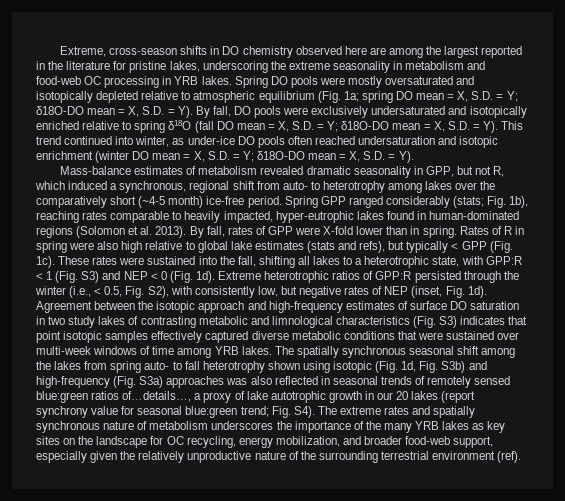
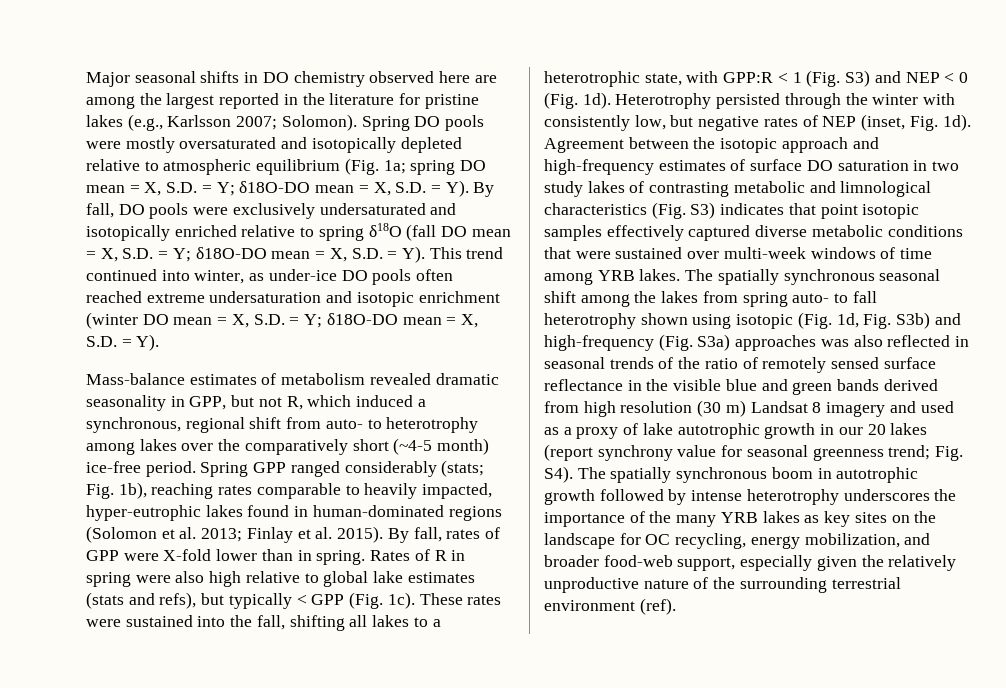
[59,46,178,57] Extreme, cross-season -> [86,71,196,87] Major seasonal
[169,61,486,73] [36,76,232,88] lakes, underscoring the extreme seasonality in metabolism and food-web OC processing in YRB lakes. -> [86,114,357,131] lakes (e.g., Karlsson 2007; Solomon).
(355, 140) none -> [146,293,205,303] extreme
[155,226,187,238] 2013). -> [201,526,384,543] 2013; Finlay et al. 2015).
[218,271,519,283] [35,286,169,298] Extreme heterotrophic ratios of GPP:R persisted through the winter (i.e., < 0.5, Fig. S2), -> [615,93,919,109] Heterotrophy persisted through the winter
[427,376,511,388] [36,391,192,403] remotely sensed blue:green ratios of…details…, -> [678,357,936,373] [544,379,938,395] [544,400,954,417] [544,427,559,435] the ratio of remotely sensed surface reflectance in the visible blue and green bands derived from high resolution (30 m) Landsat 8 imagery and used as
[185,406,238,418] blue:green -> [812,448,884,461] greenness
[339,406,476,418] [36,421,209,433] extreme rates and spatially synchronous nature of metabolism -> [610,467,919,483] [544,489,839,505] spatially synchronous boom in autotrophic growth followed by intense heterotrophy

